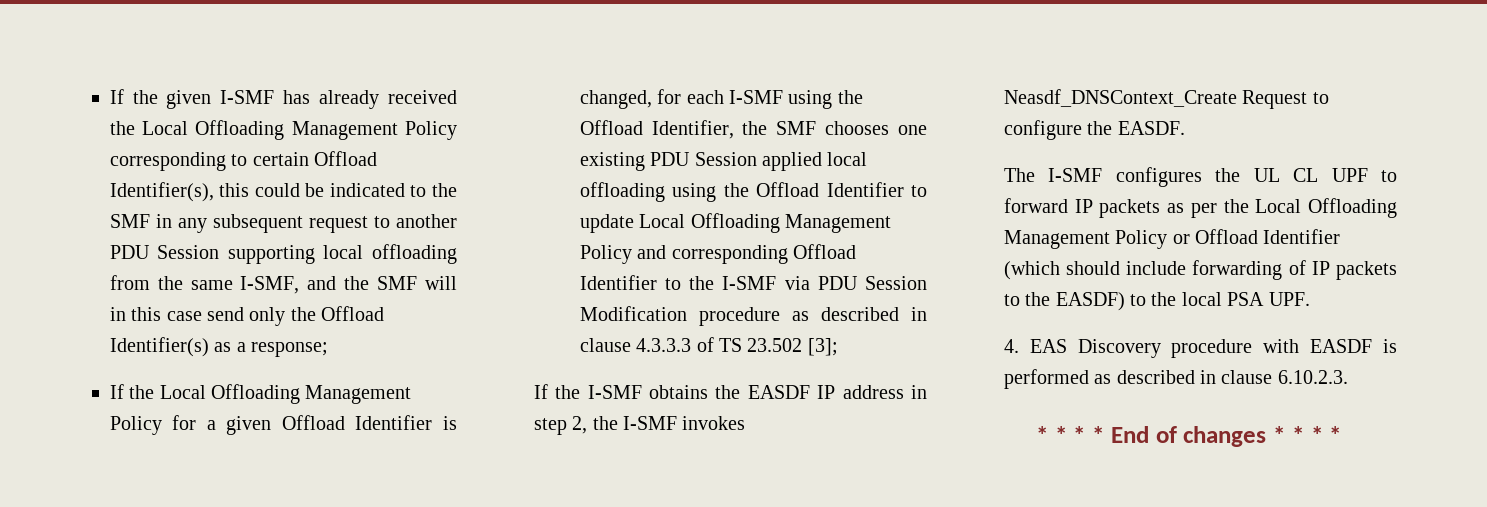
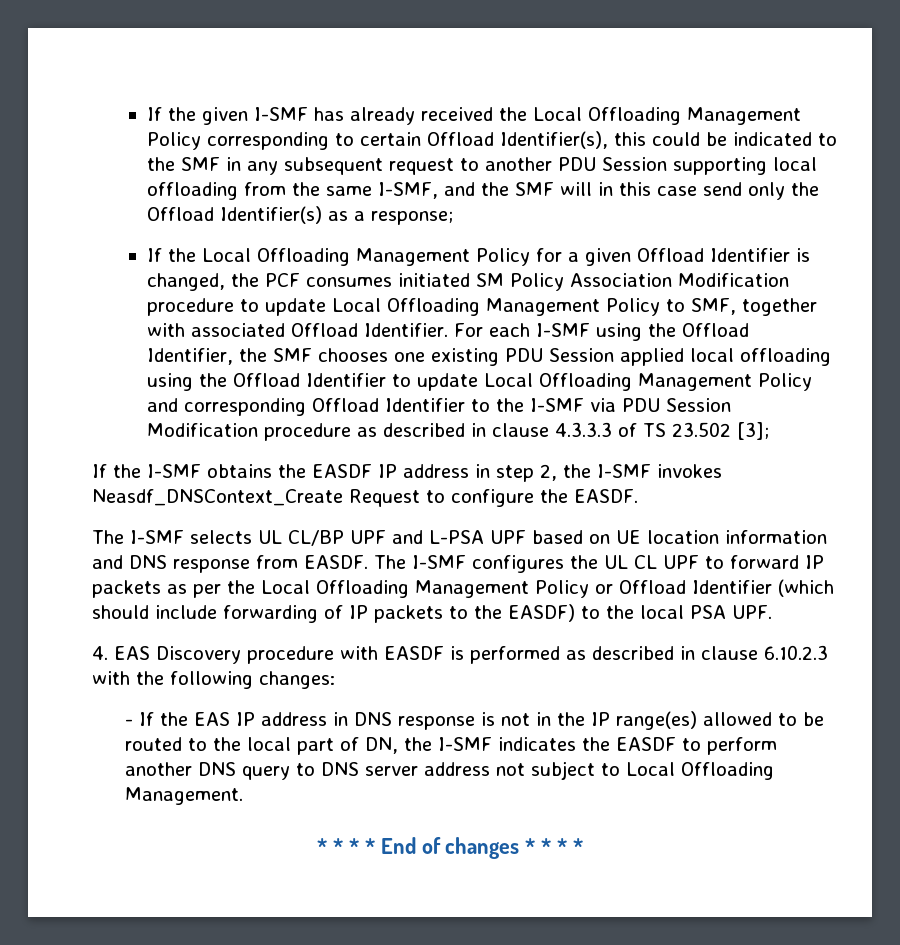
[657,89,682,104] for -> [231,273,790,291] [147,298,818,316] [147,323,484,337] the PCF consumes initiated SM Policy Association Modification procedure to update Local Offloading Management Policy to SMF, together with associated Offload Identifier. For
(1103, 175) none -> [189,530,827,546] [91,555,466,573] selects UL CL/BP UPF and L-PSA UPF based on UE location information and DNS response from EASDF. The I-SMF
[1277,370,1348,384] 6.10.2.3. -> [763,645,828,660] [91,671,335,689] [124,711,824,730] [124,737,777,755] [124,761,774,780] [124,787,243,805] 6.10.2.3 with the following changes: // - If the EAS IP address in DNS response is not in the IP range(es) allowed to be routed to the local part of DN, the I-SMF indicates the EASDF to perform another DNS query to DNS server address not subject to Local Offloading Management.

